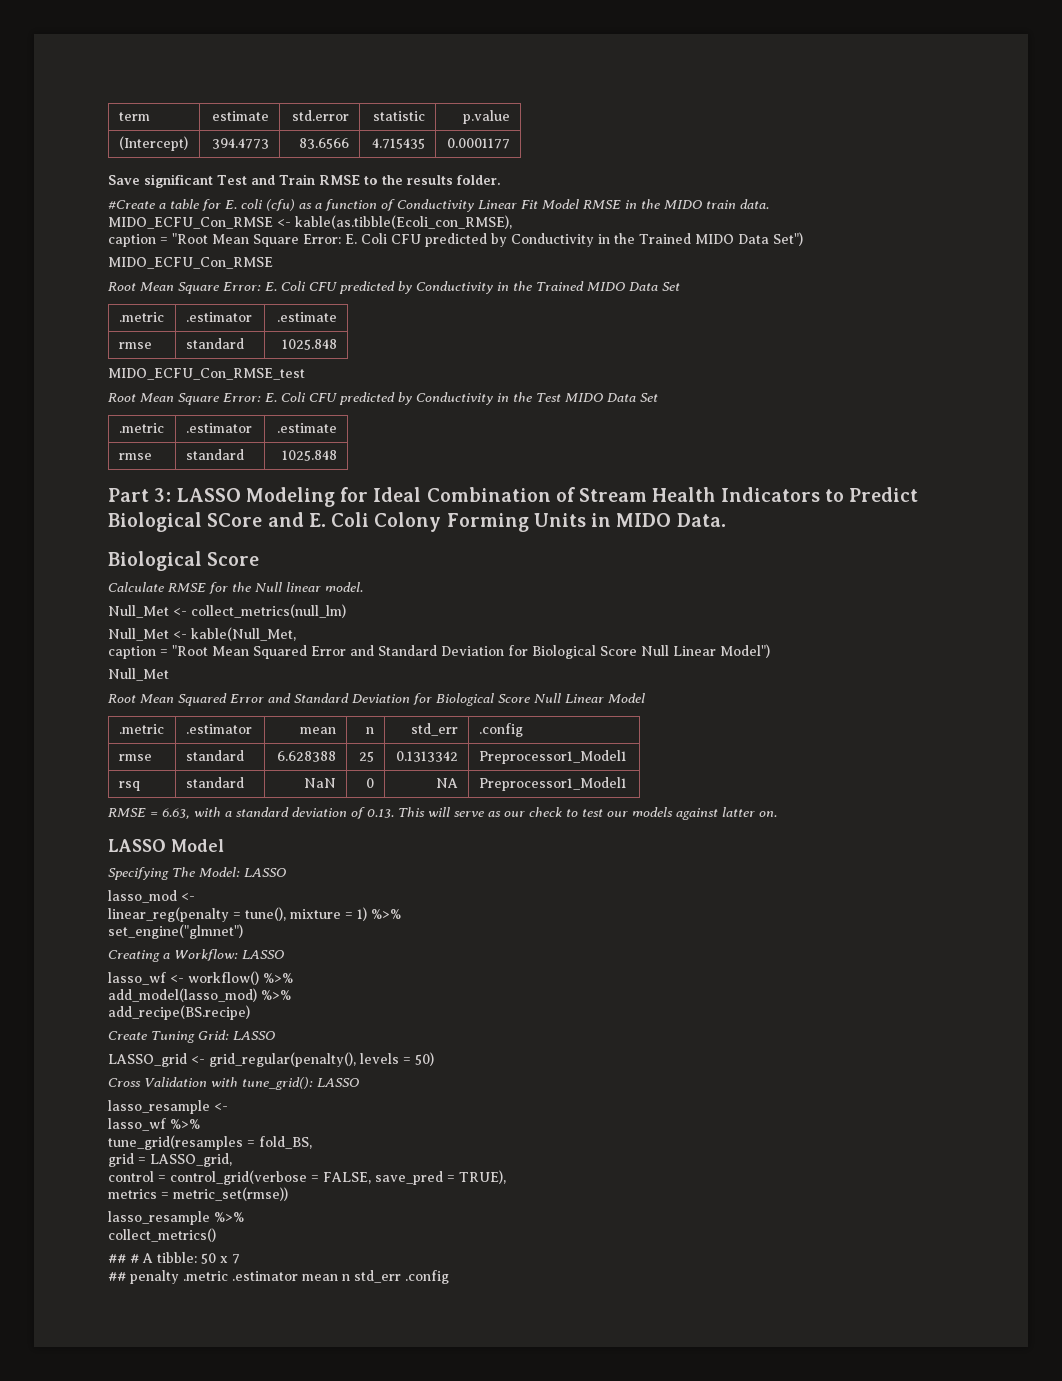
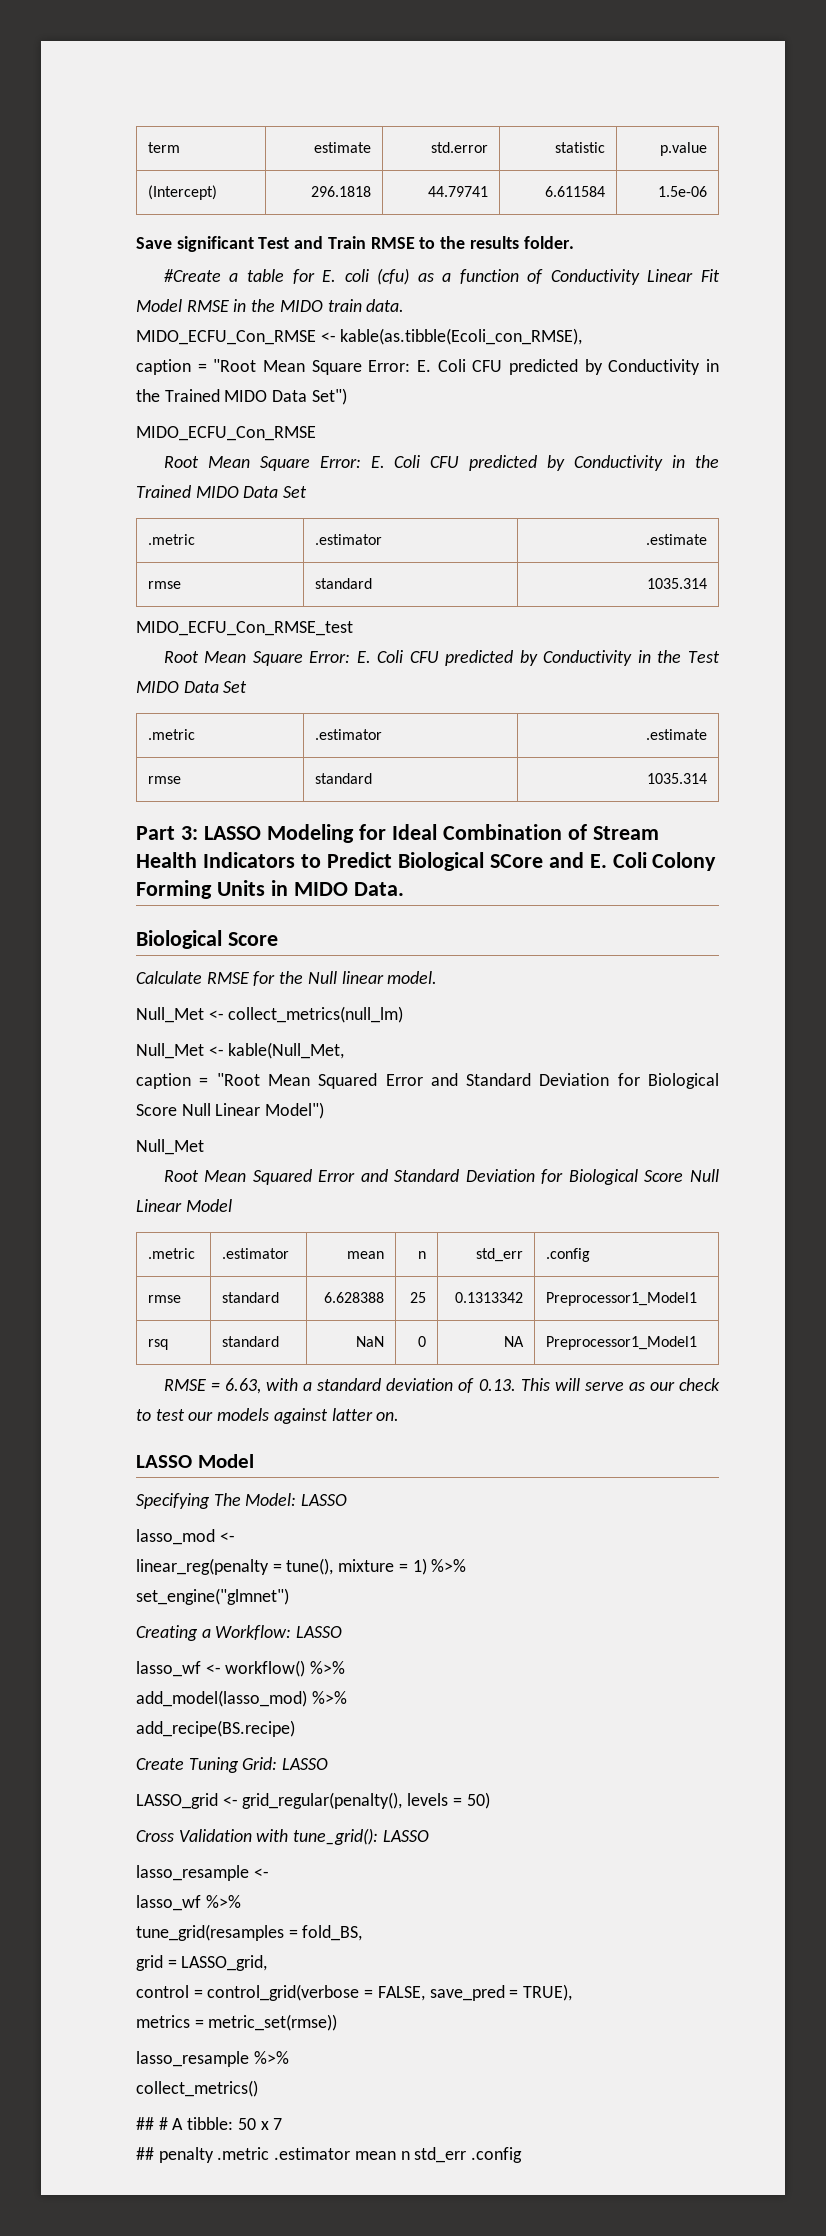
[212,138,270,149] [299,138,350,149] [372,138,426,149] [447,138,511,149] 394.4773 | 83.6566 | 4.715435 | 0.0001177 -> [311,186,372,197] [428,186,489,197] [545,186,606,197] [658,186,708,197] 296.1818 | 44.79741 | 6.611584 | 1.5e-06
[282,339,338,350] 1025.848 -> [647,578,708,589] 1035.314
[282,450,338,461] 1025.848 -> [647,773,708,784] 1035.314

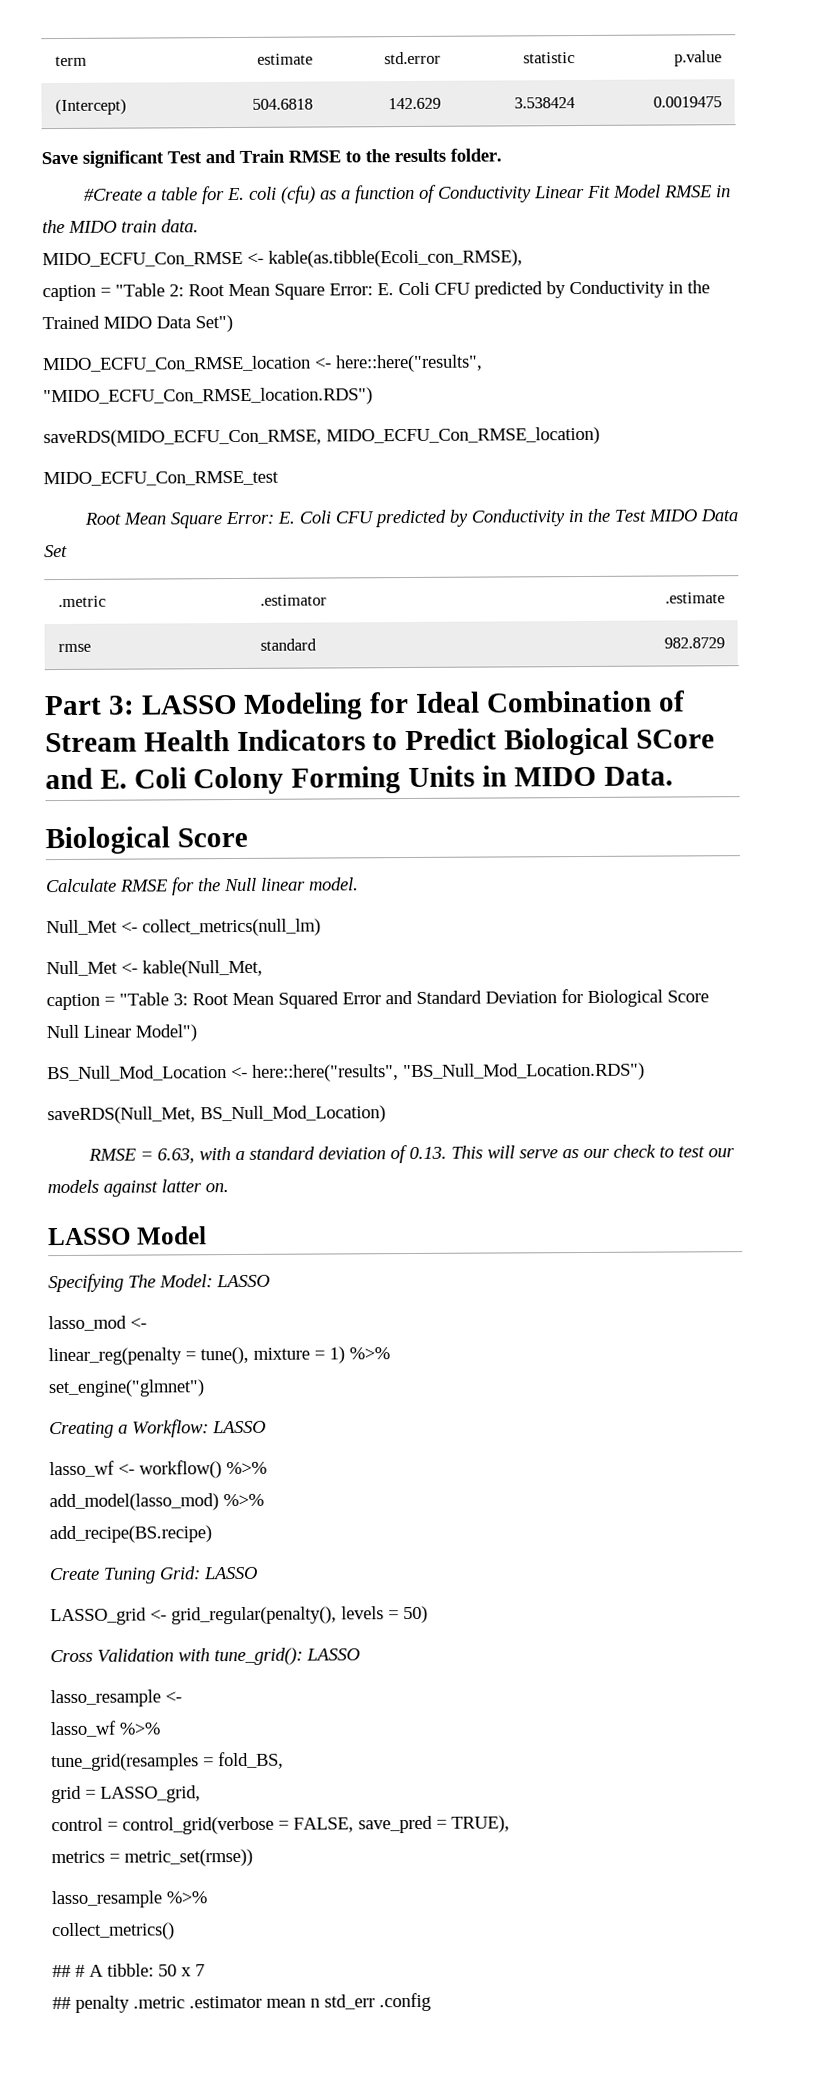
[311,186,372,197] [428,186,489,197] [545,186,606,197] [658,186,708,197] 296.1818 | 44.79741 | 6.611584 | 1.5e-06 -> [252,98,314,110] [388,97,442,110] [514,97,576,109] [653,96,723,108] 504.6818 | 142.629 | 3.538424 | 0.0019475
[213,359,257,372] "Root -> [115,283,225,297] "Table 2: Root
[136,426,316,441] [163,455,720,471] [136,485,308,498] [147,534,195,545] [314,534,382,545] [646,534,708,545] [147,581,181,589] [314,578,372,589] [647,578,708,589] MIDO_ECFU_Con_RMSE // Root Mean Square Error: E. Coli CFU predicted by Conductivity in the Trained MIDO Data Set // .metric | .estimator | .estimate // rmse | standard | 1035.314 -> [43,354,483,373] [43,387,373,407] [43,426,600,448] MIDO_ECFU_Con_RMSE_location <- here::here("results", "MIDO_ECFU_Con_RMSE_location.RDS") // saveRDS(MIDO_ECFU_Con_RMSE, MIDO_ECFU_Con_RMSE_location)
[647,773,708,784] 1035.314 -> [664,637,726,649] 982.8729
[216,1073,260,1086] "Root -> [119,992,229,1006] "Table 3: Root
[136,1139,204,1155] [163,1169,720,1185] [136,1199,232,1212] [147,1248,195,1259] [221,1248,289,1259] [347,1251,385,1259] [418,1251,427,1259] [476,1248,524,1262] [545,1248,590,1262] [147,1295,181,1303] [221,1292,279,1303] [324,1292,385,1303] [410,1292,427,1303] [455,1292,524,1303] [545,1292,697,1306] [147,1339,168,1350] [221,1336,279,1347] [356,1336,385,1347] [418,1336,427,1347] [504,1336,525,1347] [545,1336,697,1350] Null_Met // Root Mean Squared Error and Standard Deviation for Biological Score Null Linear Model // .metric | .estimator | mean | n | std_err | .config // rmse | standard | 6.628388 | 25 | 0.1313342 | Preprocessor1_Model1 // rsq | standard | NaN | 0 | NA | Preprocessor1_Model1 -> [47,1062,645,1082] [47,1105,386,1125] BS_Null_Mod_Location <- here::here("results", "BS_Null_Mod_Location.RDS") // saveRDS(Null_Met, BS_Null_Mod_Location)

